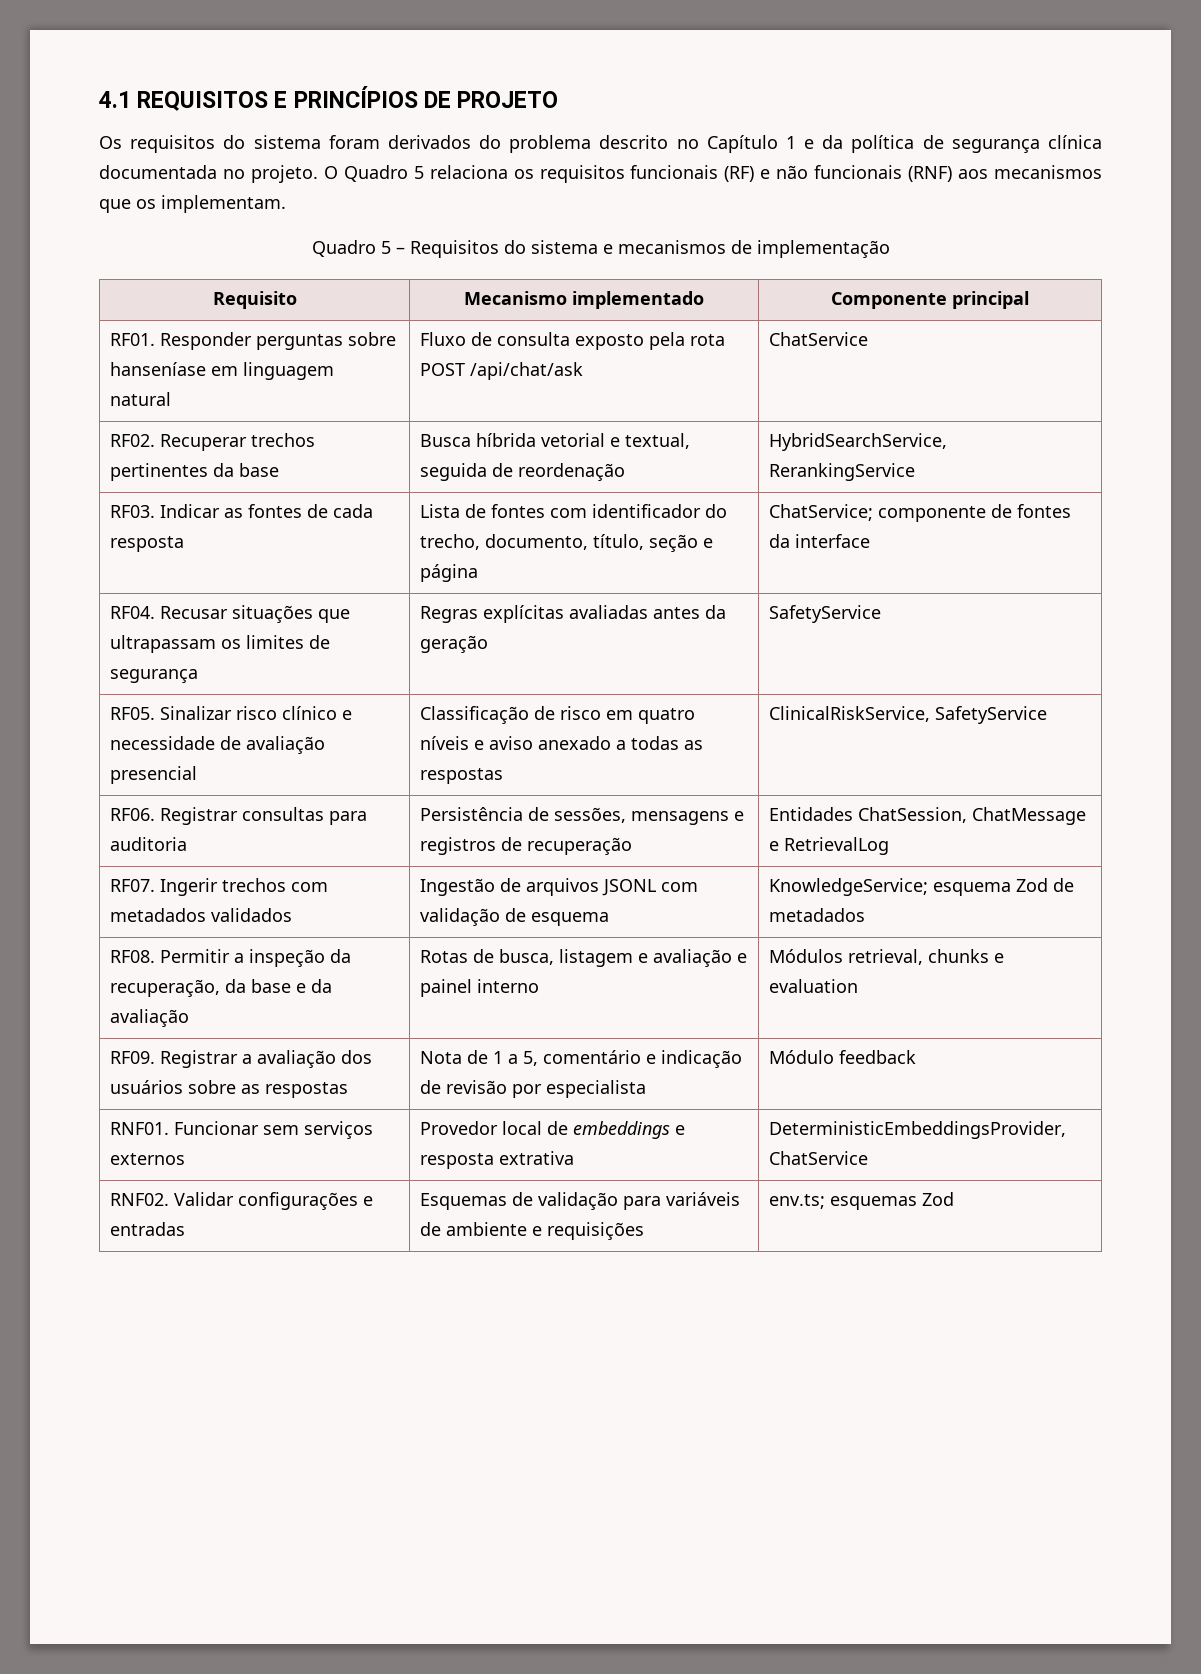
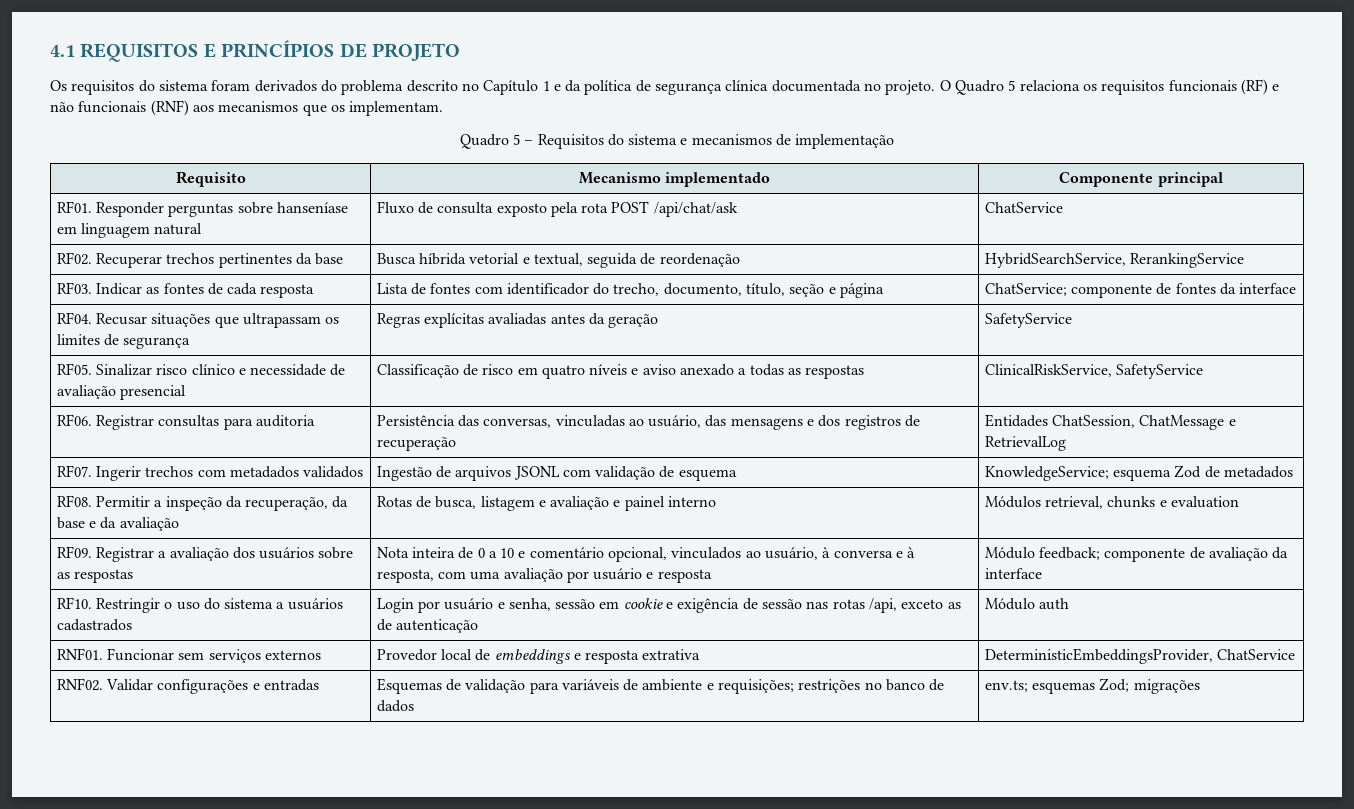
[527,807,626,823] de sessões, -> [457,415,727,428] das conversas, vinculadas ao usuário, das
(744, 816) none -> [818,415,841,427] dos
[466,1050,742,1068] [419,1080,646,1098] [768,1050,916,1064] de 1 a 5, comentário e indicação de revisão por especialista | Módulo feedback -> [411,547,916,562] [376,568,712,583] [984,547,1289,562] [984,568,1042,579] [56,597,343,613] [56,619,132,631] [376,598,961,613] [376,619,478,633] [984,598,1069,610] inteira de 0 a 10 e comentário opcional, vinculados ao usuário, à conversa e à resposta, com uma avaliação por usuário e resposta | Módulo feedback; componente de avaliação da interface // RF10. Restringir o uso do sistema a usuários cadastrados | Login por usuário e senha, sessão em cookie e exigência de sessão nas rotas /api, exceto as de autenticação | Módulo auth
[546,1222,644,1240] requisições -> [718,679,945,694] [376,700,414,712] requisições; restrições no banco de dados
[921,1192,954,1206] Zod -> [1099,678,1200,694] Zod; migrações

